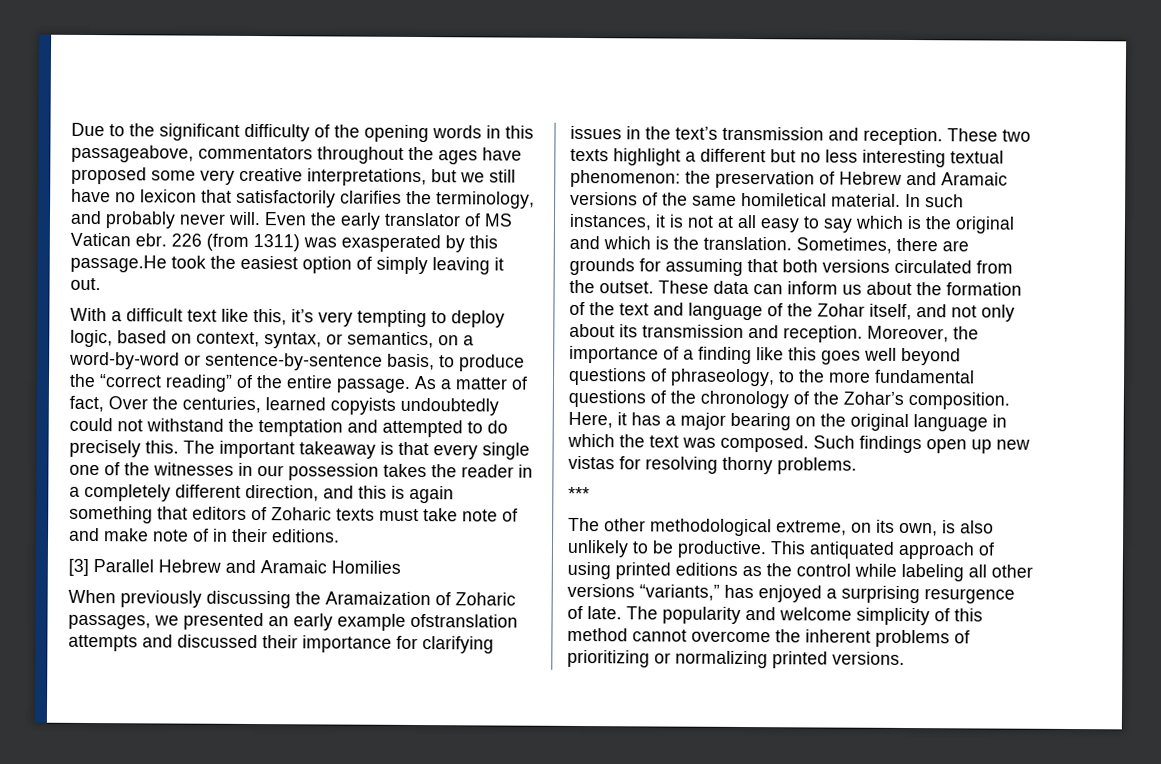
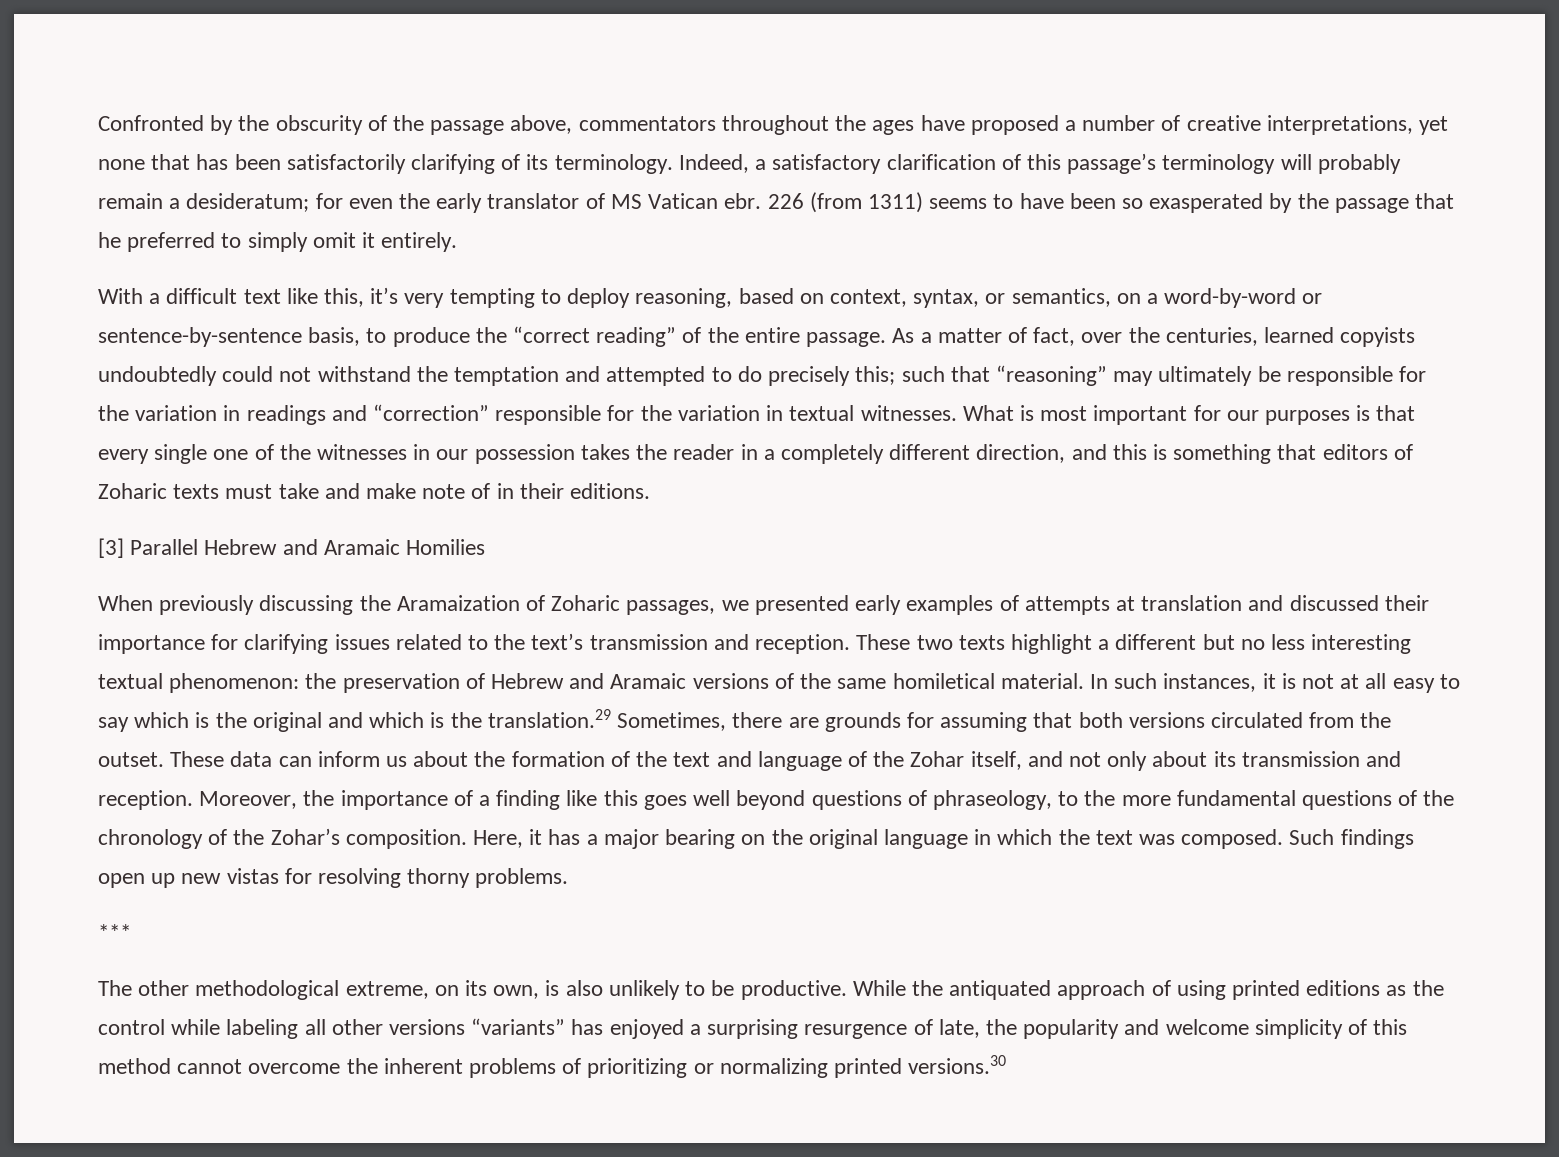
[71,122,534,143] [71,144,194,163] Due to the significant difficulty of the opening words in this passageabove, -> [98,115,573,135] Confronted by the obscurity of the passage above,
[151,167,516,187] [71,188,535,209] [70,210,307,229] some very creative interpretations, but we still have no lexicon that satisfactorily clarifies the terminology, and probably never will. Even -> [1064,115,1448,135] [98,153,1401,174] [98,193,393,212] a number of creative interpretations, yet none that has been satisfactorily clarifying of its terminology. Indeed, a satisfactory clarification of this passage’s terminology will probably remain a desideratum; for even
[303,234,498,253] [70,254,504,275] [70,277,101,291] was exasperated by this passage.He took the easiest option of simply leaving it out. -> [929,193,1455,213] [98,232,458,252] seems to have been so exasperated by the passage that he preferred to simply omit it entirely.
[70,329,113,348] logic, -> [635,288,733,308] reasoning,
[108,396,148,410] Over -> [1081,332,1123,343] over
[145,440,376,459] this. The important takeaway -> [855,365,1426,386] [98,404,1350,425] this; such that “reasoning” may ultimately be responsible for the variation in readings and “correction” responsible for the variation in textual witnesses. What is most important for our purposes
[409,485,454,504] again -> (1167, 452) none
[462,508,518,522] note of -> (319, 491) none
[268,613,518,631] [68,634,138,652] an early example ofstranslation attempts -> [855,595,1243,615] early examples of attempts at translation
[626,126,641,140] in -> [395,634,489,650] related to
[703,236,792,251] translation. -> [487,709,611,728] translation.29
[770,541,806,555] This -> [852,980,943,996] While the
[639,584,720,601] “variants,” -> [471,1018,566,1035] “variants”
[587,606,658,620] late. The -> [938,1019,1017,1038] late, the
[832,651,905,665] versions. -> [908,1055,1007,1074] versions.30

